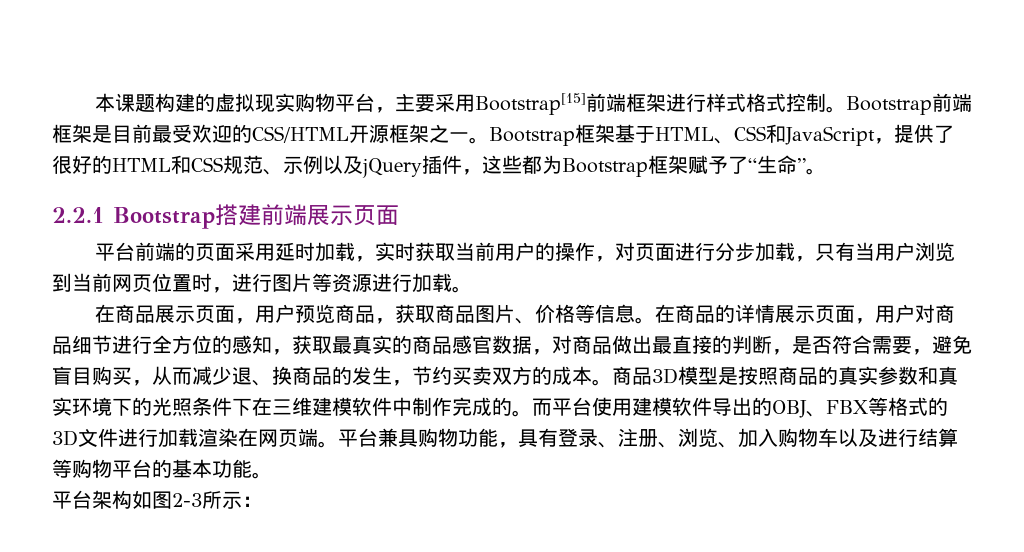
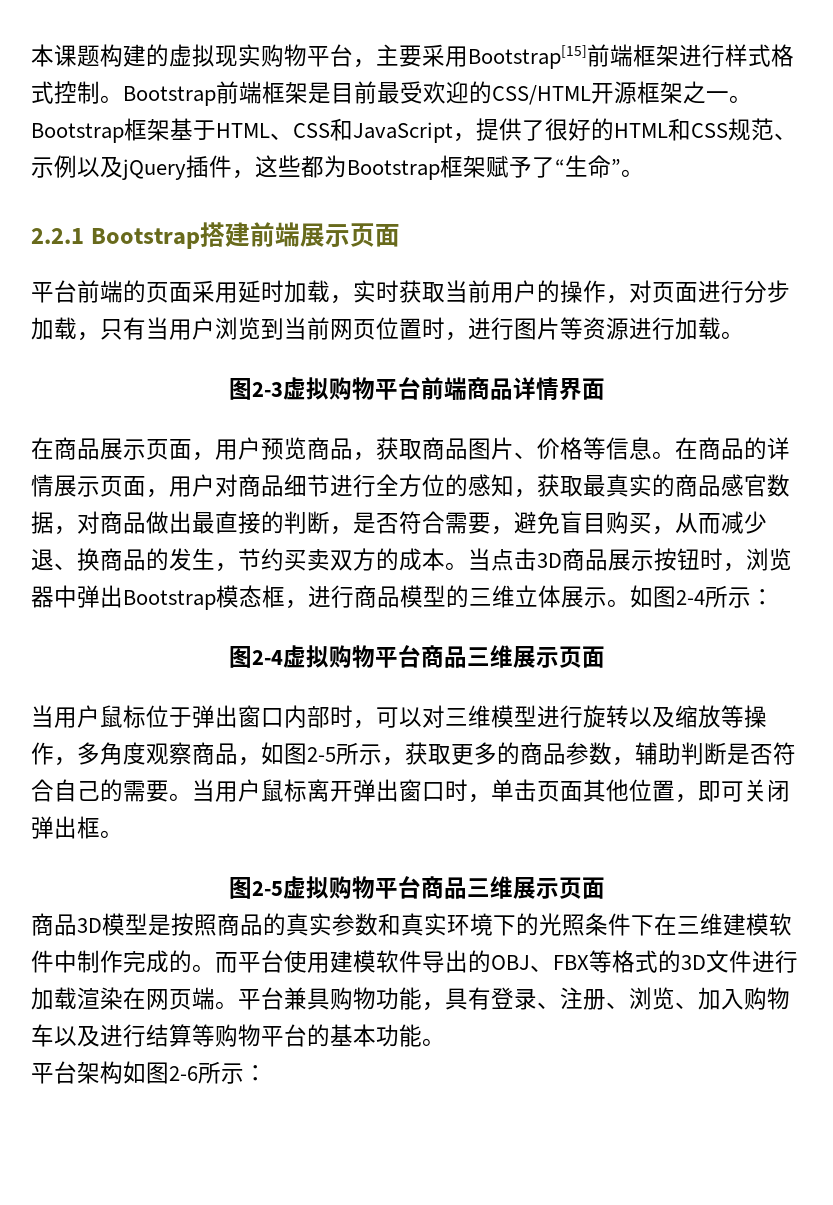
(472, 289) none -> [228,377,605,401] // 图2-3虚拟购物平台前端商品详情界面
(612, 382) none -> [468,548,792,572] [31,585,774,610] [228,645,605,668] [31,705,767,729] [31,742,796,766] [31,779,790,803] [31,816,123,839] [228,876,605,899] 当点击3D商品展示按钮时，浏览器中弹出Bootstrap模态框，进行商品模型的三维立体展示。如图2-4所示： // 图2-4虚拟购物平台商品三维展示页面 // 当用户鼠标位于弹出窗口内部时，可以对三维模型进行旋转以及缩放等操作，多角度观察商品，如图2-5所示，获取更多的商品参数，辅助判断是否符合自己的需要。当用户鼠标离开弹出窗口时，单击页面其他位置，即可关闭弹出框。 // 图2-5虚拟购物平台商品三维展示页面 //
[172,493,202,507] 2-3 -> [169,1066,198,1081] 2-6

